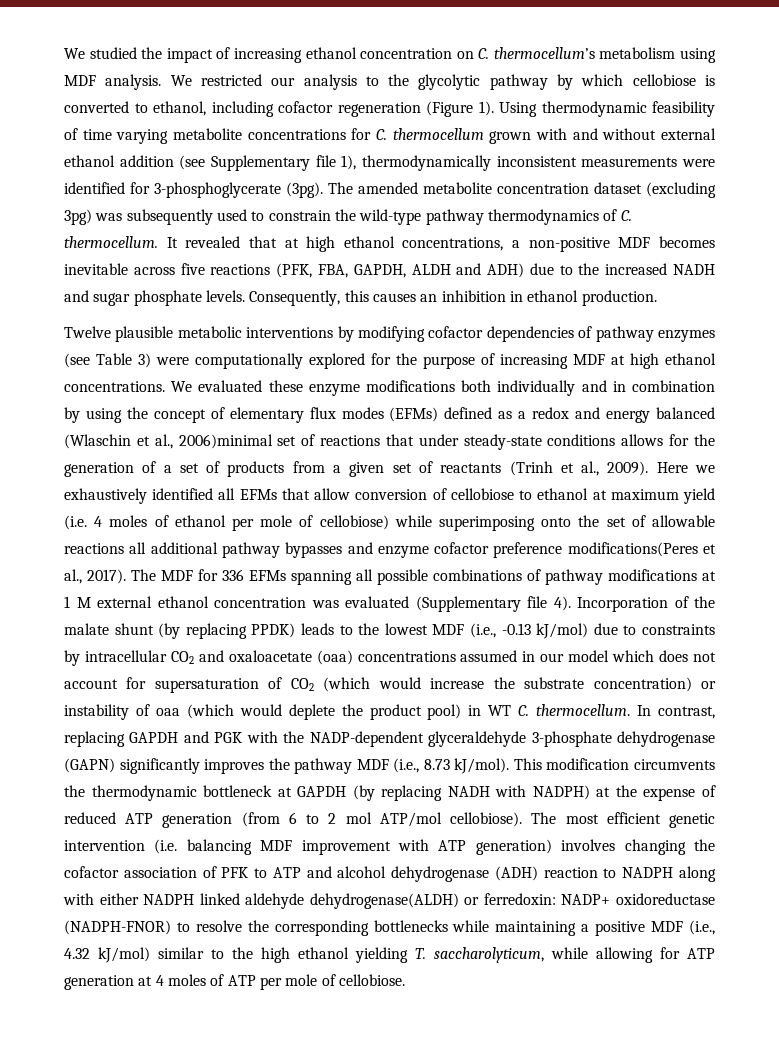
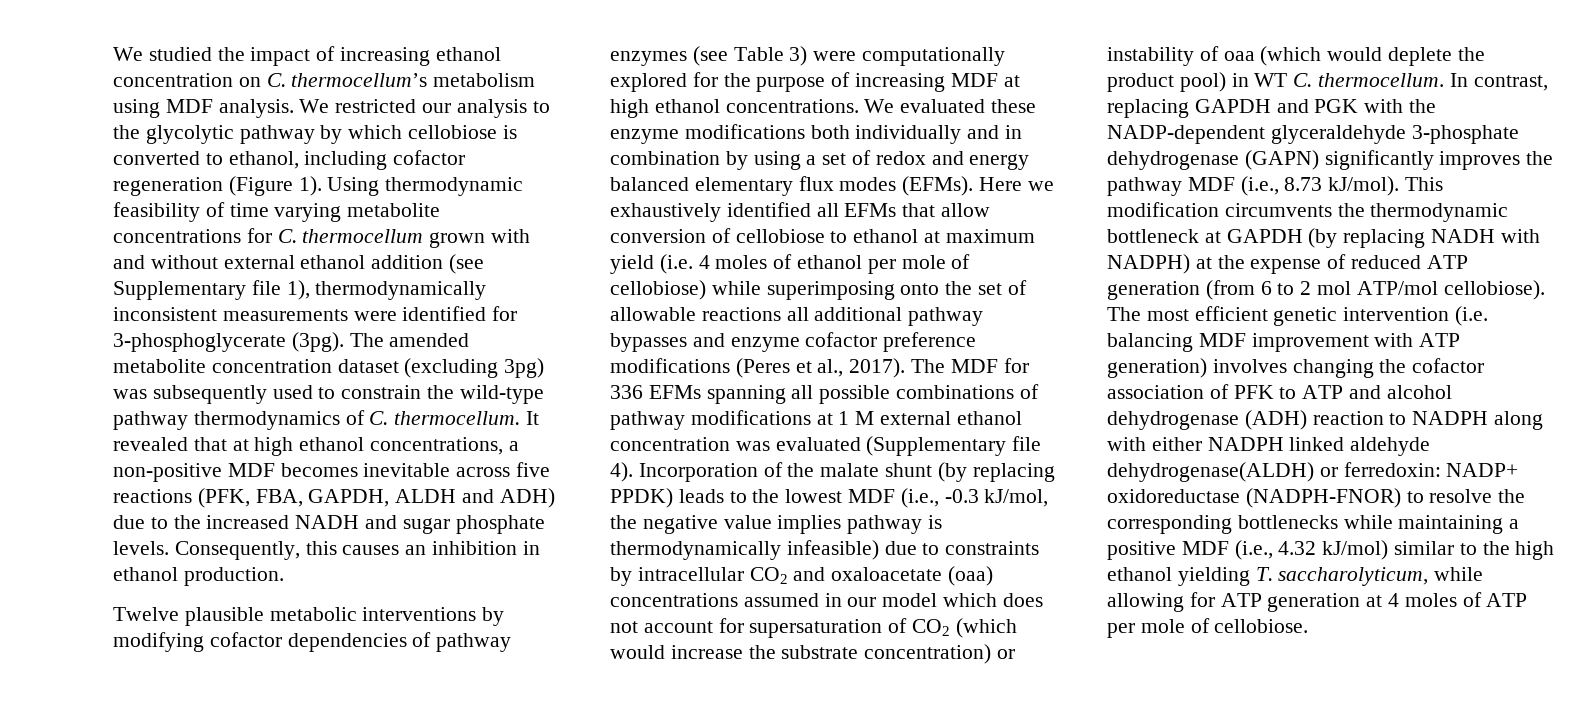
[126,407,716,423] [64,434,715,450] [64,461,649,477] the concept of elementary flux modes (EFMs) defined as a redox and energy balanced (Wlaschin et al., 2006)minimal set of reactions that under steady-state conditions allows for the generation of a set of products from a given set of reactants (Trinh et al., 2009). -> [806,150,1030,170] [610,176,974,196] a set of redox and energy balanced elementary flux modes (EFMs).
[567,542,698,557] modifications(Peres -> [610,358,790,378] modifications (Peres
[501,623,589,639] -0.13 kJ/mol) -> [944,489,1049,507] [610,515,943,534] [610,540,879,560] -0.3 kJ/mol, the negative value implies pathway is thermodynamically infeasible)

